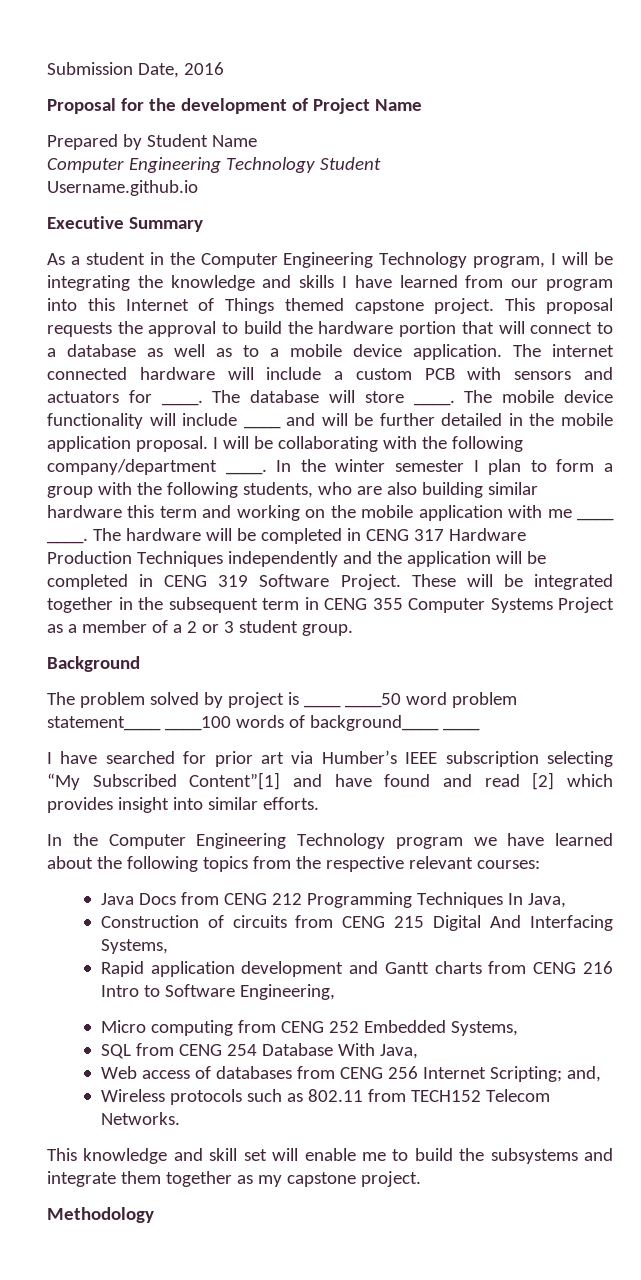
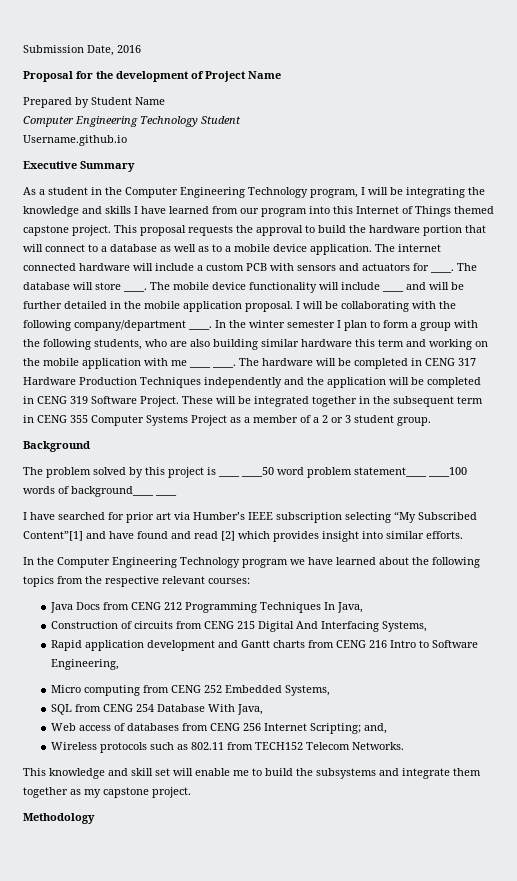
(223, 700) none -> [145,467,165,475] this

